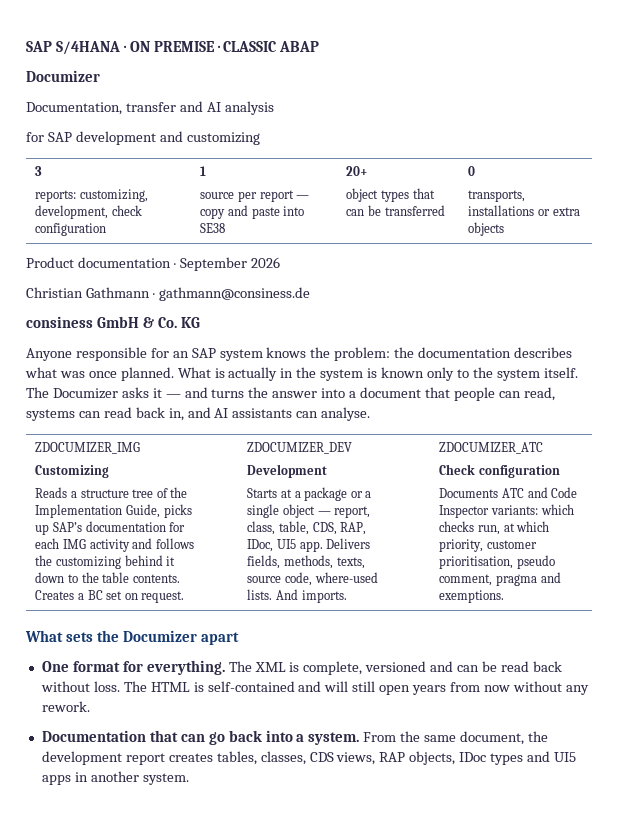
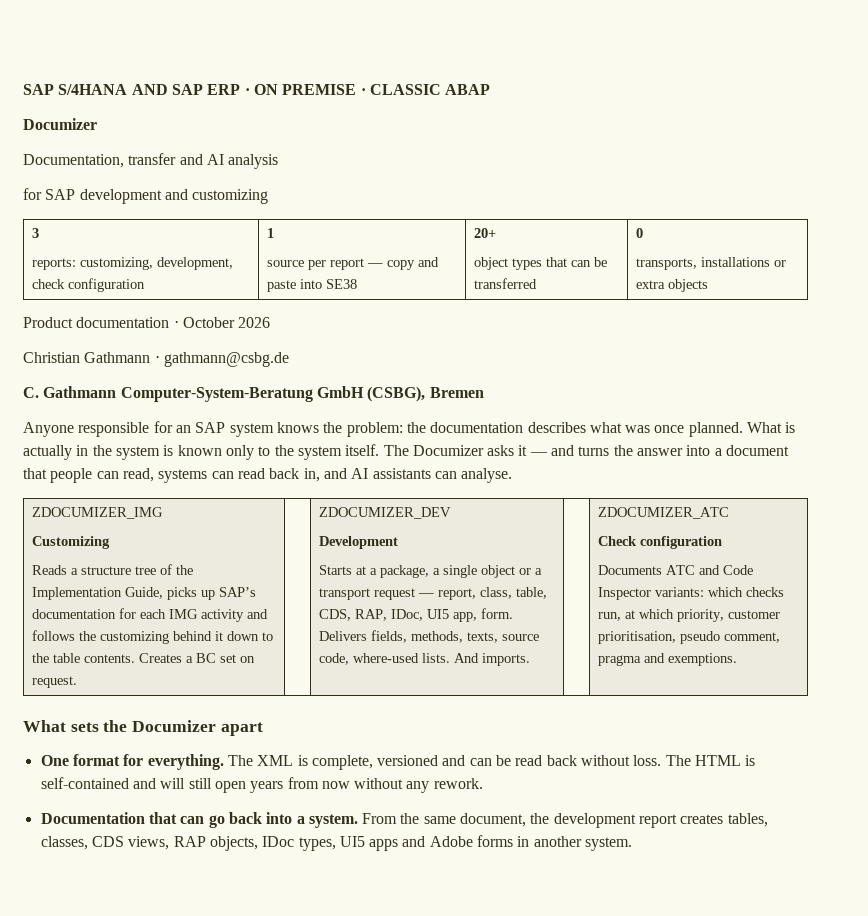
(120, 48) none -> [131,84,241,95] AND SAP ERP
[179,257,247,271] September -> [182,317,235,328] October
[158,287,310,301] [26,316,200,328] gathmann@consiness.de // consiness GmbH & Co. KG -> [163,352,289,367] [23,386,484,402] gathmann@csbg.de // C. Gathmann Computer-System-Beratung GmbH (CSBG), Bremen
[304,487,363,501] package or -> [380,565,430,578] package,
(315, 511) none -> [519,568,543,575] [319,588,416,600] or a transport request
[299,541,323,552] app. -> [453,608,514,622] app, form.
[490,751,576,765] [41,775,71,785] types and UI5 apps -> [298,835,514,851] types, UI5 apps and Adobe forms

